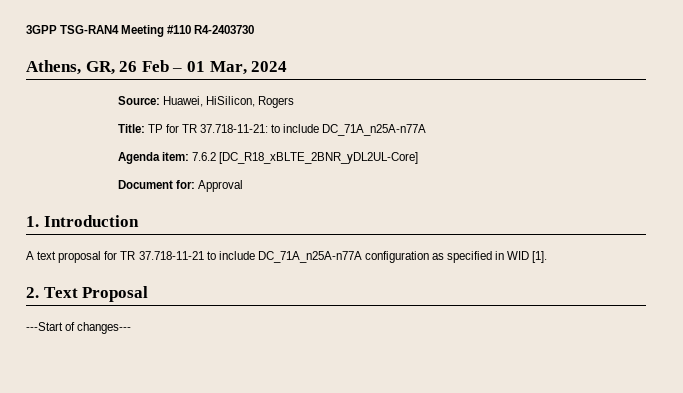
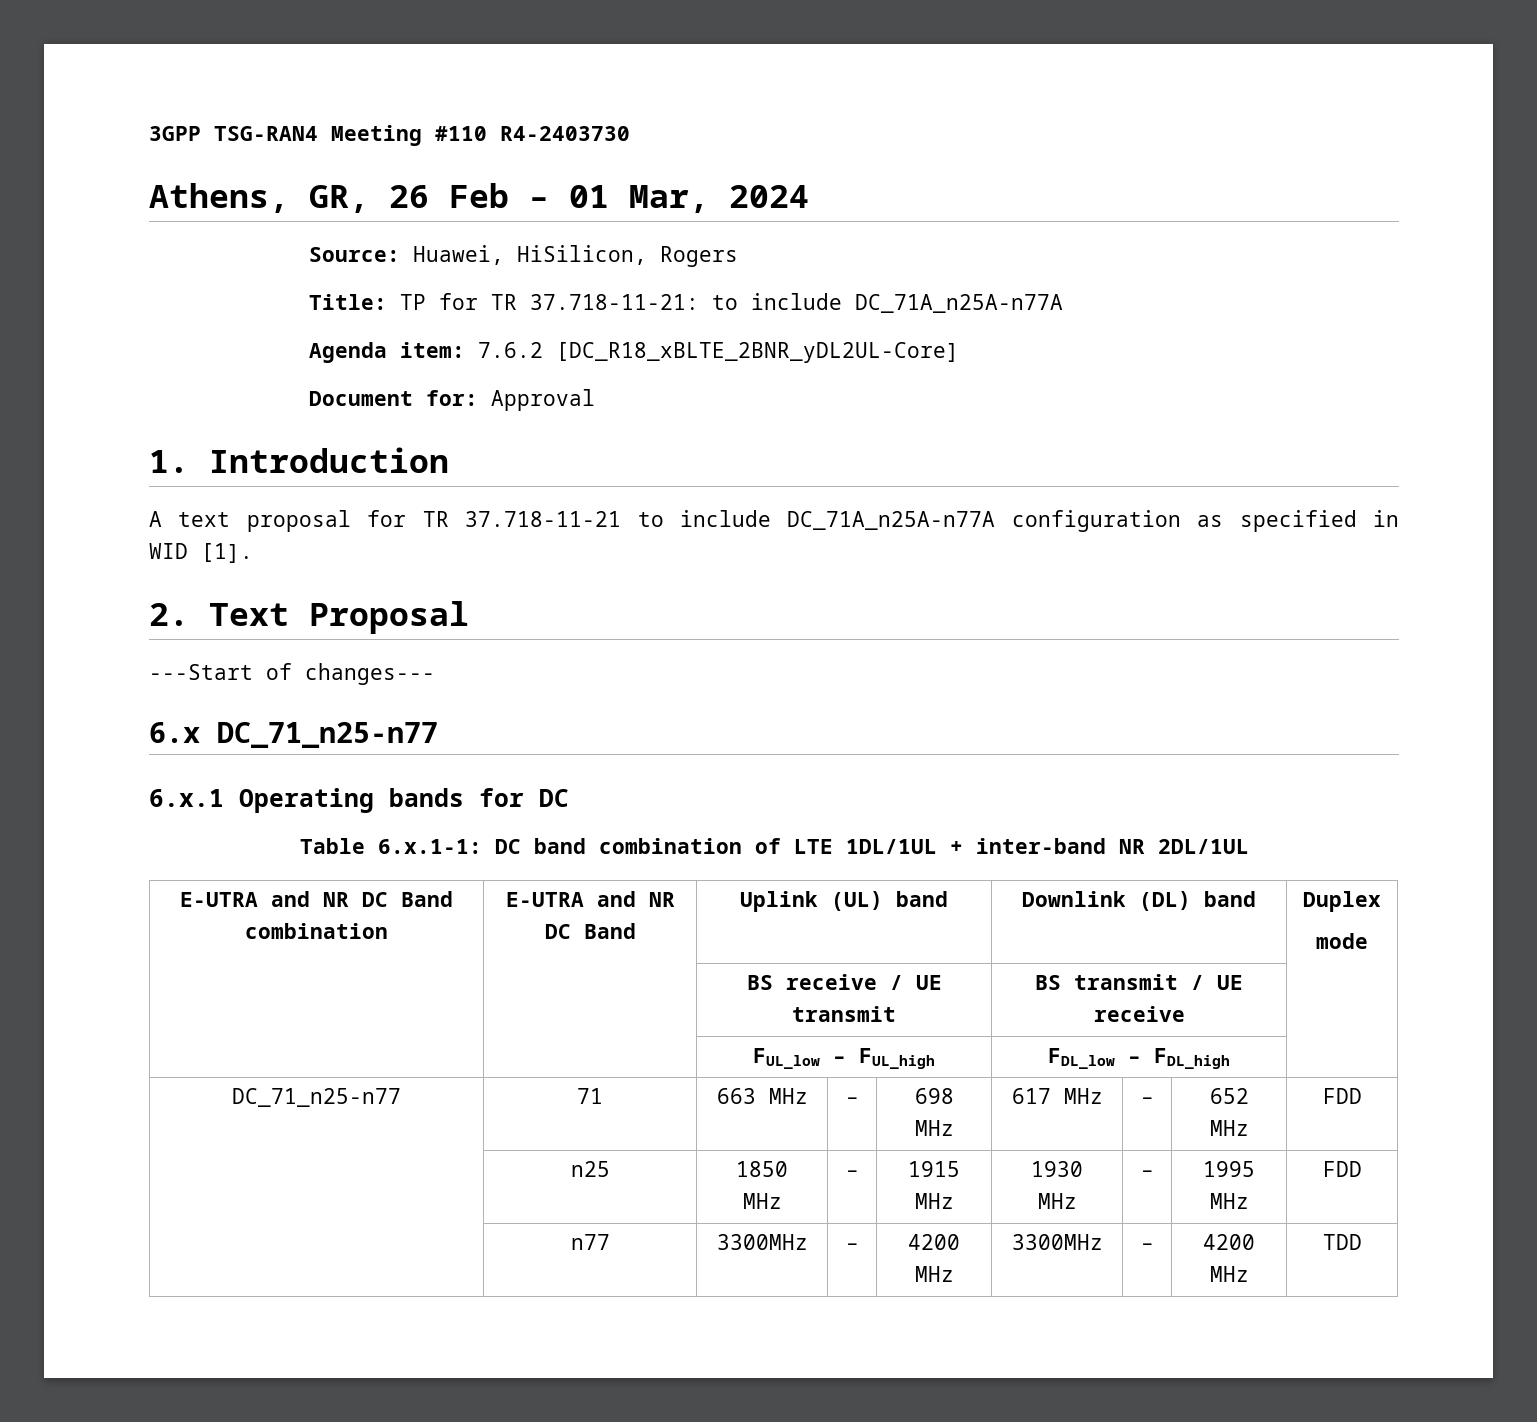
(132, 328) none -> [149,722,438,748] [149,788,569,813] [299,838,1249,854] [180,891,453,907] [245,923,388,939] [505,891,675,907] [544,923,636,939] [740,891,948,912] [1022,891,1256,911] [1303,891,1381,912] [1316,933,1368,949] [746,974,942,990] [792,1006,896,1022] [1035,974,1243,990] [1093,1006,1185,1022] [753,1048,935,1069] [1048,1048,1230,1069] [232,1088,401,1107] [577,1088,603,1104] [716,1088,808,1104] [845,1097,859,1104] [914,1088,954,1104] [914,1120,954,1136] [1011,1088,1103,1104] [1140,1097,1154,1104] [1209,1088,1249,1104] [1209,1120,1249,1136] [1322,1088,1362,1104] [570,1161,610,1177] [736,1161,788,1177] [742,1193,782,1209] [845,1170,859,1177] [908,1161,960,1177] [914,1193,954,1209] [1031,1161,1083,1177] [1037,1193,1077,1209] [1140,1170,1154,1177] [1203,1161,1255,1177] [1209,1193,1249,1209] [1322,1161,1362,1177] [570,1234,610,1250] [716,1234,808,1250] [845,1243,859,1250] [908,1234,960,1250] [914,1266,954,1282] [1011,1234,1103,1250] [1140,1243,1154,1250] [1203,1234,1255,1250] [1209,1266,1249,1282] [1322,1234,1362,1250] // 6.x DC_71_n25-n77 // 6.x.1 Operating bands for DC // Table 6.x.1-1: DC band combination of LTE 1DL/1UL + inter-band NR 2DL/1UL // E-UTRA and NR DC Band combination | E-UTRA and NR DC Band | Uplink (UL) band | Downlink (DL) band | Duplex // mode // | | BS receive / UE transmit | BS transmit / UE receive | // | | FUL_low – FUL_high | FDL_low – FDL_high | // DC_71_n25-n77 | 71 | 663 MHz | – | 698 MHz | 617 MHz | – | 652 MHz | FDD // | n25 | 1850 MHz | – | 1915 MHz | 1930 MHz | – | 1995 MHz | FDD // | n77 | 3300MHz | – | 4200 MHz | 3300MHz | – | 4200 MHz | TDD

